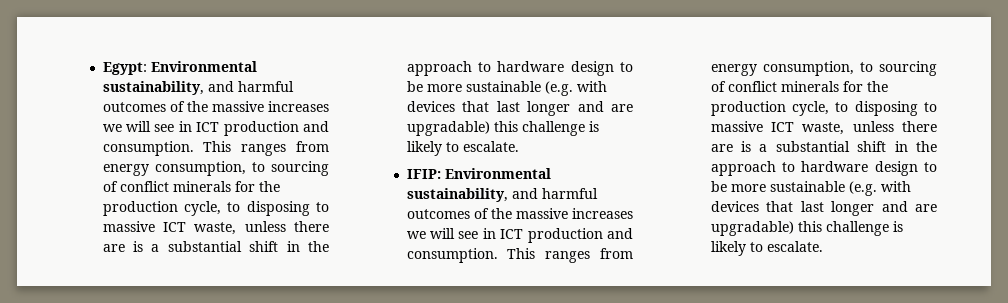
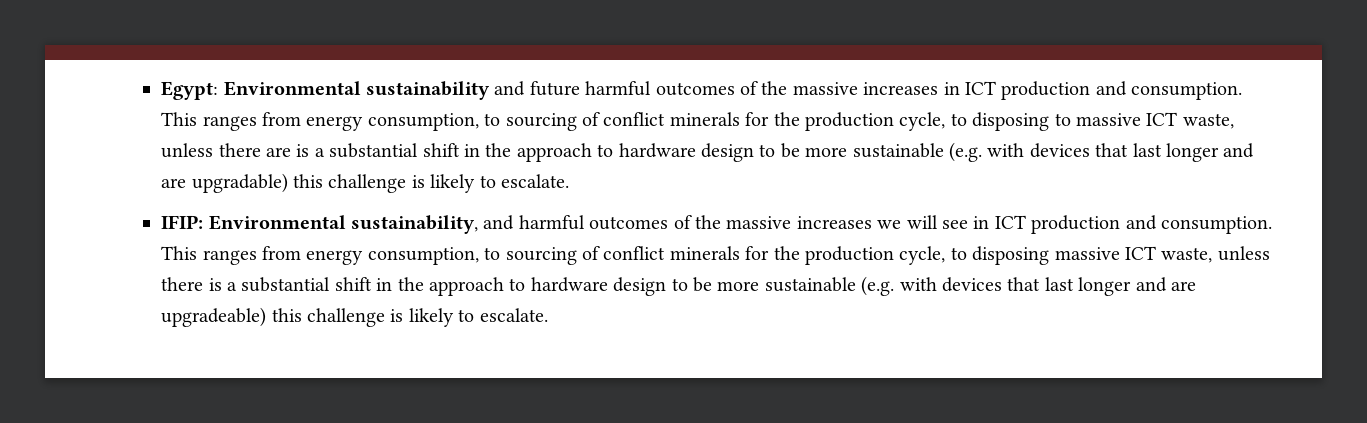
[102,81,294,95] [102,101,329,112] [102,121,175,132] sustainability, and harmful outcomes of the massive increases we will see -> [365,81,939,100] sustainability and future harmful outcomes of the massive increases
[924,102,937,112] [710,121,937,135] [710,144,733,152] to massive ICT waste, unless there are -> [1054,246,1270,263] [161,277,204,291] massive ICT waste, unless there
[710,221,794,236] upgradable) -> [161,307,267,327] upgradeable)

